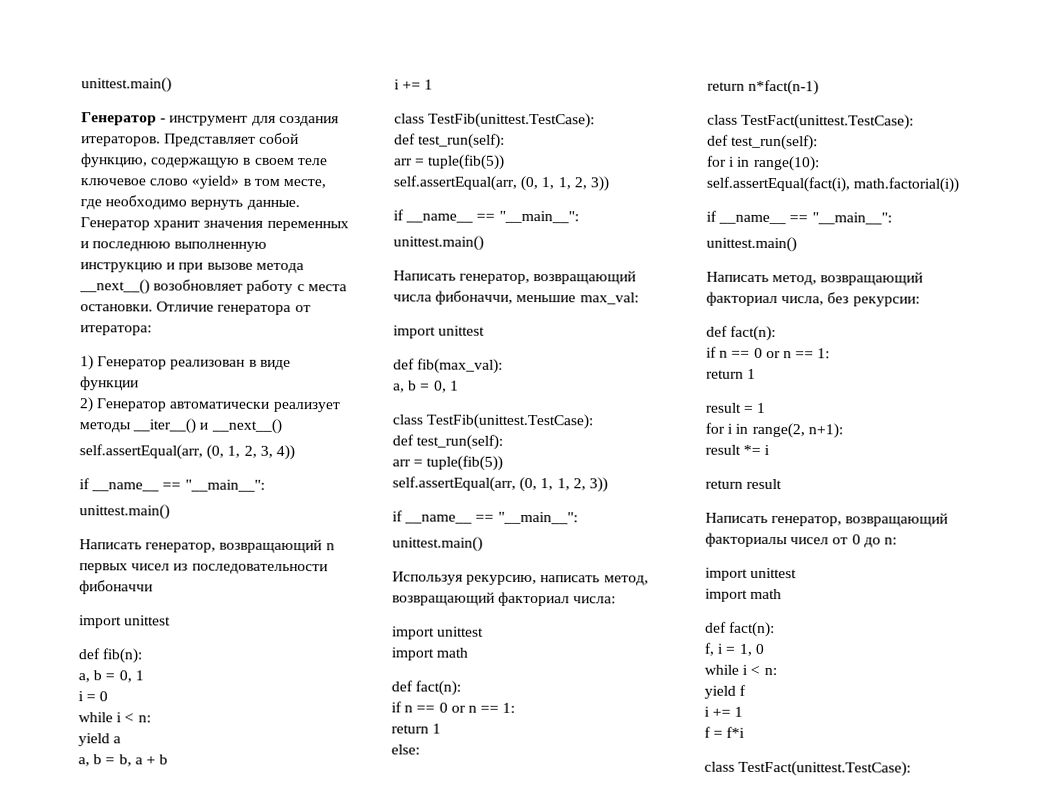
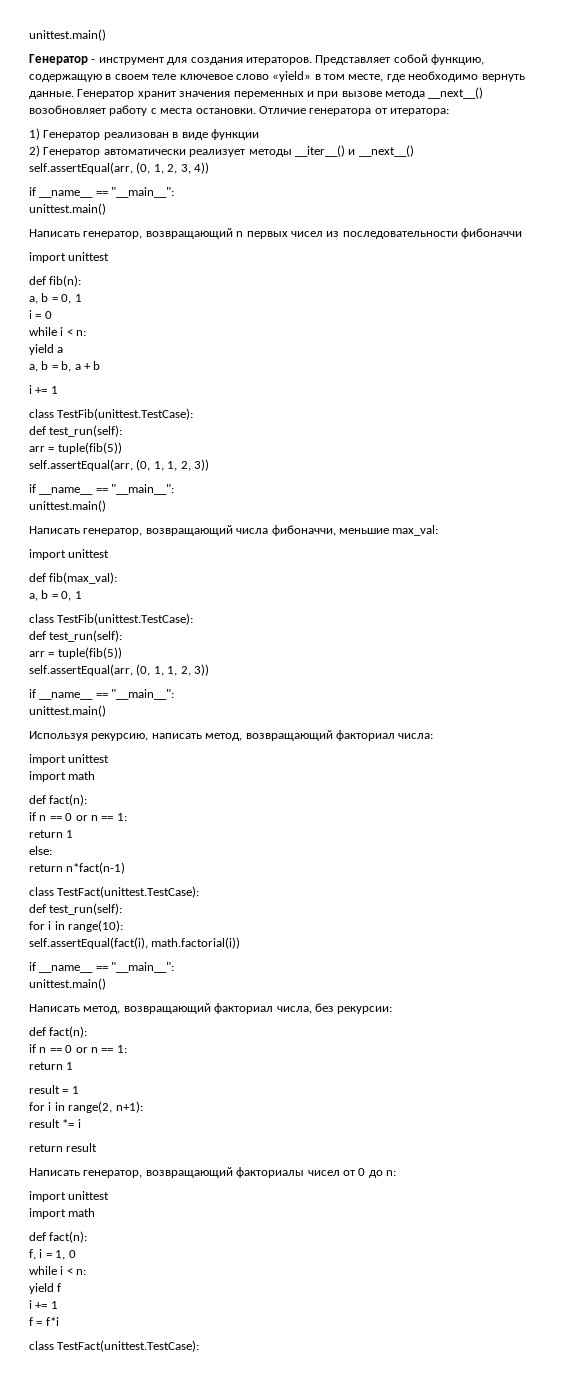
[92,241,268,252] [80,262,176,273] последнюю выполненную инструкцию и -> (314, 94) none

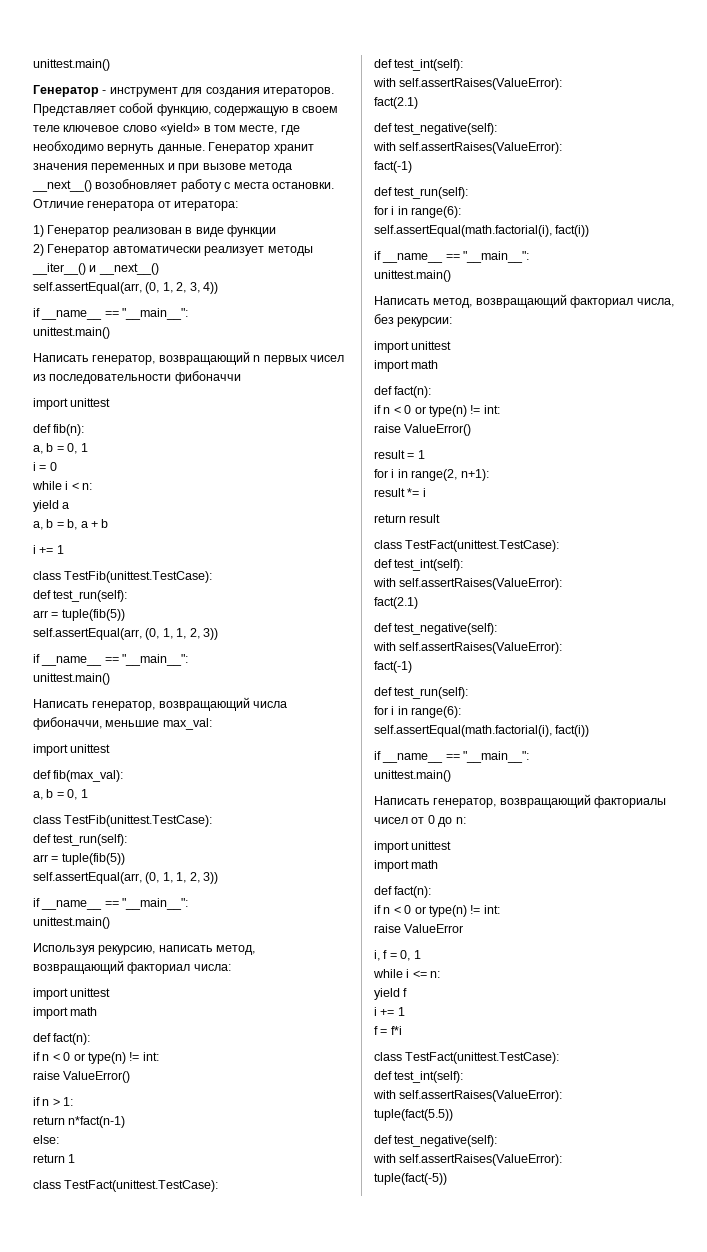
[49,813,127,821] [29,830,74,838] [29,846,52,855] [29,862,126,874] [29,886,200,898] [29,903,123,915] [29,920,124,932] [29,937,241,949] == 0 or n == 1: // return 1 // else: // return n*fact(n-1) // class TestFact(unittest.TestCase): // def test_run(self): // for i in range(10): // self.assertEqual(fact(i), math.factorial(i)) -> [52,1052,159,1064] [33,1071,131,1083] [33,1097,74,1106] [33,1116,126,1128] [33,1135,59,1144] [33,1154,76,1163] [33,1180,219,1192] [374,59,464,71] [373,78,563,90] [374,97,418,109] [374,123,498,135] [373,142,563,154] [374,161,412,173] [374,187,469,199] [374,206,462,218] [374,225,590,237] < 0 or type(n) != int: // raise ValueError() // if n > 1: // return n*fact(n-1) // else: // return 1 // class TestFact(unittest.TestCase): // def test_int(self): // with self.assertRaises(ValueError): // fact(2.1) // def test_negative(self): // with self.assertRaises(ValueError): // fact(-1) // def test_run(self): // for i in range(6): // self.assertEqual(math.factorial(i), fact(i))
[29,1026,88,1038] [29,1044,127,1053] [29,1062,74,1070] // def fact(n): // if n == 0 or n == 1: // return 1 -> [374,341,452,353] [374,360,439,372] [374,386,432,398] [374,405,500,417] [374,424,472,436] // import unittest // import math // def fact(n): // if n < 0 or type(n) != int: // raise ValueError()
(98, 1147) none -> [374,540,560,552] [374,559,464,571] [373,578,563,590] [374,597,418,609] [374,623,498,635] [373,642,563,654] [374,661,412,673] [374,687,469,699] [374,706,462,718] [374,725,590,737] [374,751,530,763] [374,770,451,782] // class TestFact(unittest.TestCase): // def test_int(self): // with self.assertRaises(ValueError): // fact(2.1) // def test_negative(self): // with self.assertRaises(ValueError): // fact(-1) // def test_run(self): // for i in range(6): // self.assertEqual(math.factorial(i), fact(i)) // if __name__ == "__main__": // unittest.main()
[29,1249,76,1260] [29,1266,73,1275] f, i = 1, 0 // while i < -> [374,905,500,917] [374,924,464,933] [374,950,421,961] [373,969,427,978] if n < 0 or type(n) != int: // raise ValueError // i, f = 0, 1 // while i <=
(200, 1346) none -> [374,1071,464,1083] [373,1090,563,1102] [374,1109,453,1121] [374,1135,498,1147] [373,1154,563,1166] [374,1173,447,1185] // def test_int(self): // with self.assertRaises(ValueError): // tuple(fact(5.5)) // def test_negative(self): // with self.assertRaises(ValueError): // tuple(fact(-5))

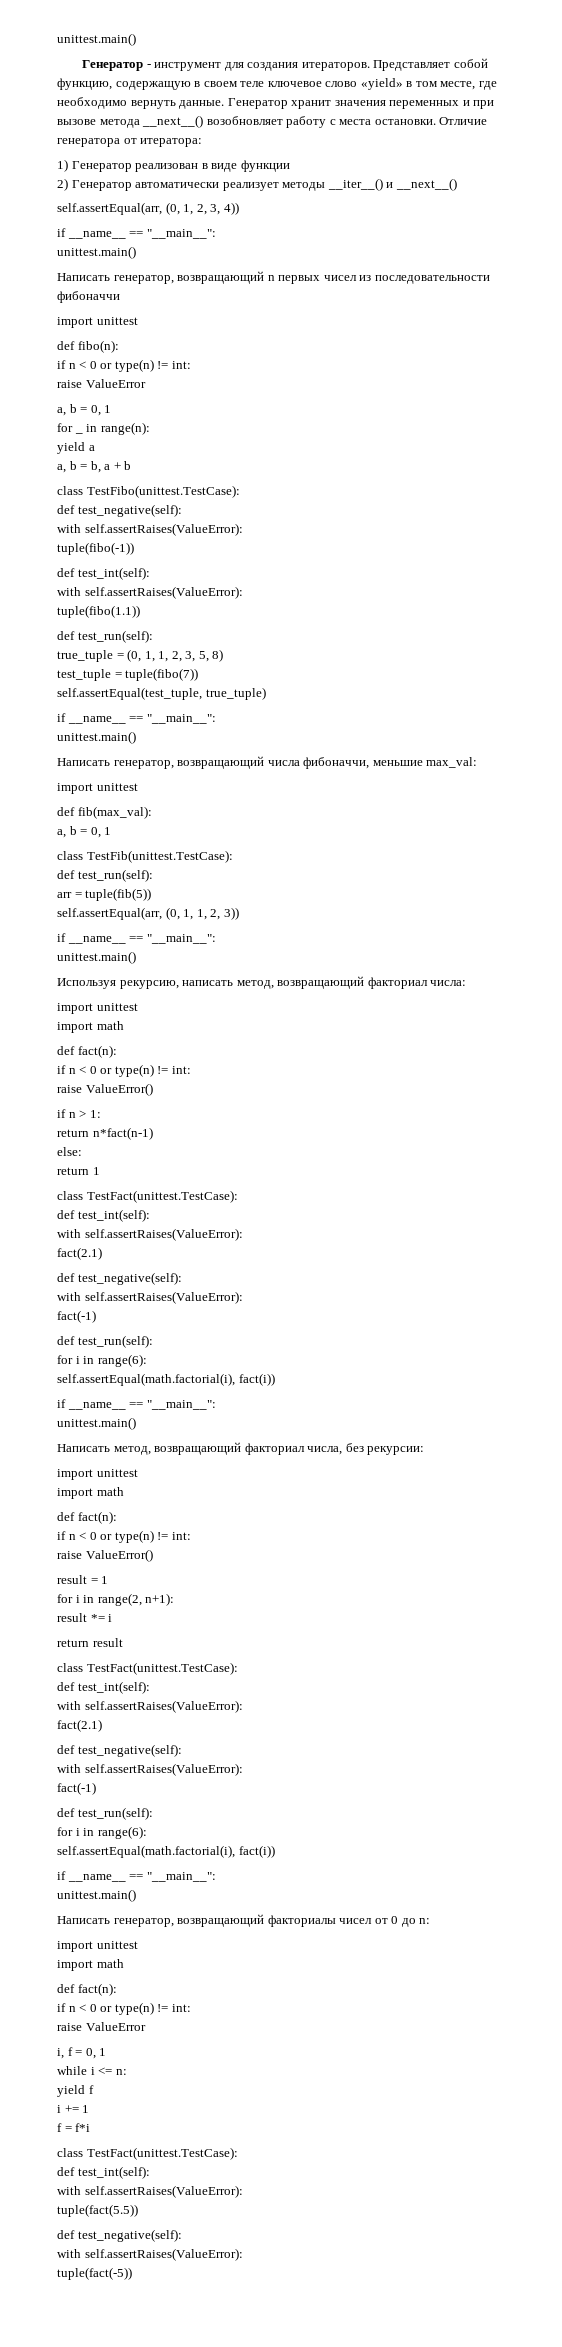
[53,424,85,436] [33,443,88,454] [33,462,57,471] [32,481,93,490] fib(n): // a, b = 0, 1 // i = 0 // while i < n: -> [77,340,119,353] [57,359,191,372] [57,379,146,388] [57,404,112,416] [57,423,73,432] [74,432,83,434] [86,422,150,435] fibo(n): // if n < 0 or type(n) != int: // raise ValueError // a, b = 0, 1 // for _ in range(n):
[33,545,64,554] [33,571,213,583] [33,590,128,602] [33,609,125,621] [33,628,218,640] i += 1 // class TestFib(unittest.TestCase): // def test_run(self): // arr = tuple(fib(5)) // self.assertEqual(arr, (0, 1, 1, 2, 3)) -> [57,485,240,498] [57,504,182,517] [57,523,243,536] [57,542,134,555] [57,567,150,580] [57,586,243,599] [57,605,140,618] [57,630,153,643] [57,649,224,662] [57,668,199,681] [57,687,266,700] class TestFibo(unittest.TestCase): // def test_negative(self): // with self.assertRaises(ValueError): // tuple(fibo(-1)) // def test_int(self): // with self.assertRaises(ValueError): // tuple(fibo(1.1)) // def test_run(self): // true_tuple = (0, 1, 1, 2, 3, 5, 8) // test_tuple = tuple(fibo(7)) // self.assertEqual(test_tuple, true_tuple)

